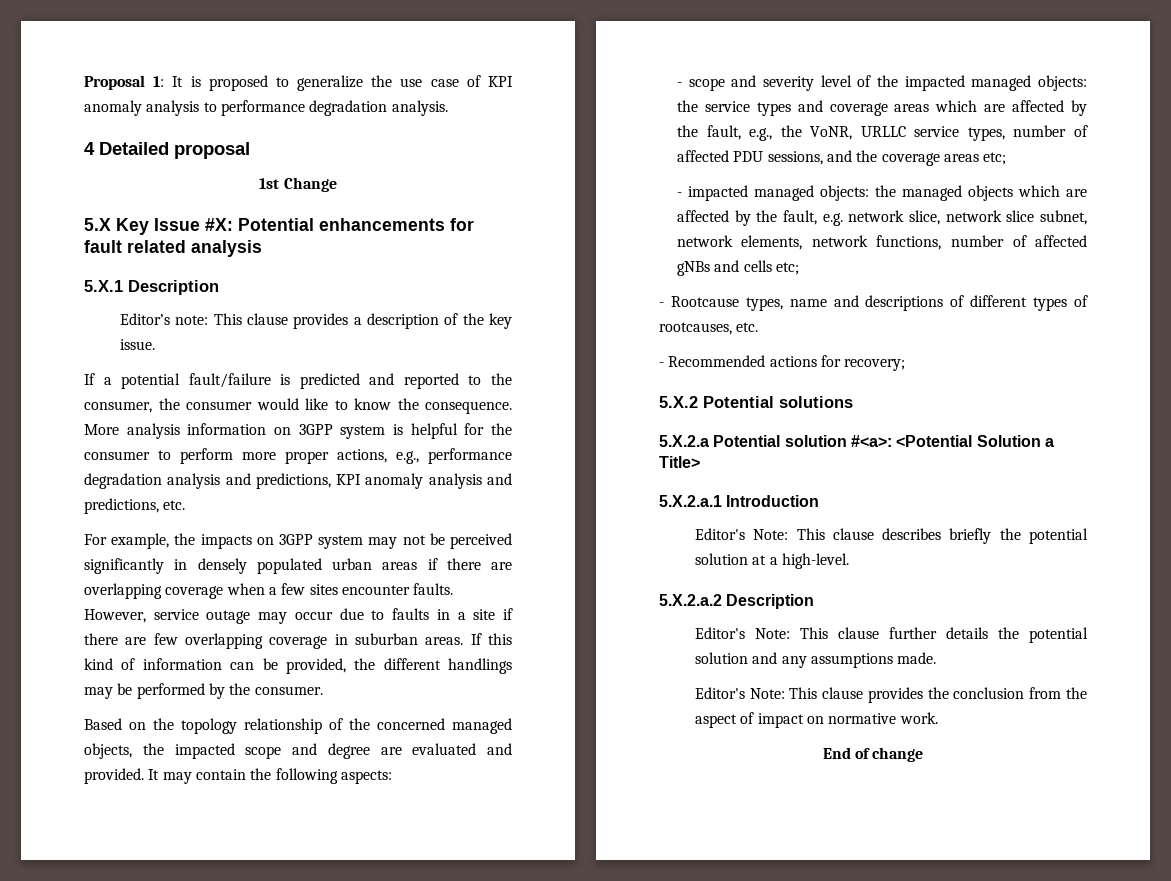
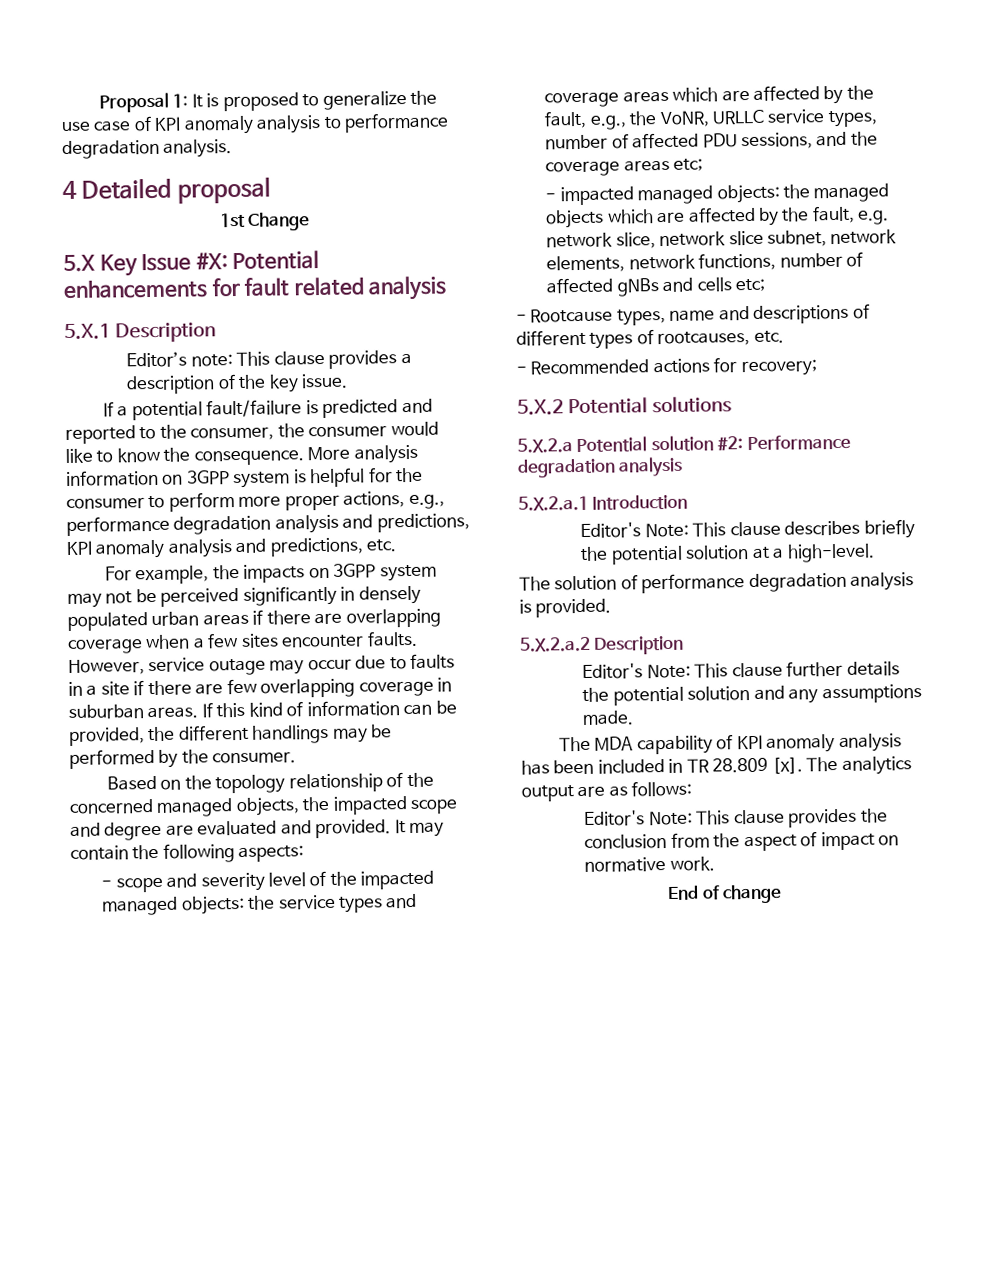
[850,435,1054,447] [659,456,700,468] #<a>: <Potential Solution a Title> -> [717,434,851,451] [517,456,684,478] #2: Performance degradation analysis
(849, 561) none -> [519,572,915,594] [519,598,612,618] // The solution of performance degradation analysis is provided.
(937, 658) none -> [558,733,903,755] [521,756,912,775] [521,780,693,802] // The MDA capability of KPI anomaly analysis has been included in TR 28.809 [x]. The analytics output are as follows:

